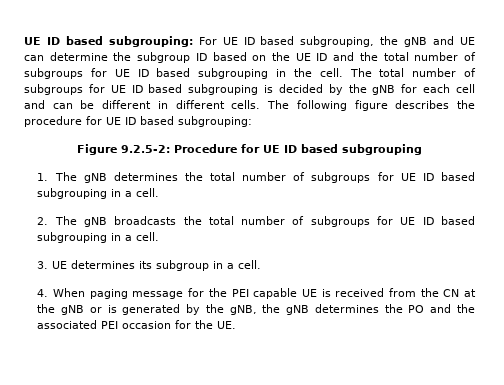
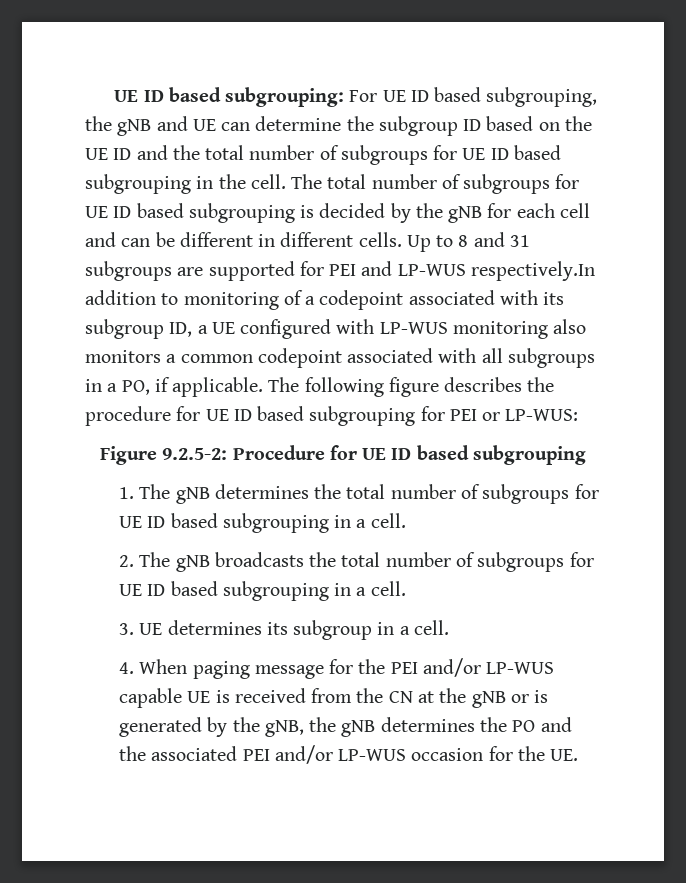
(261, 104) none -> [406,232,530,252] [85,261,595,281] [85,290,565,310] [85,319,587,339] [85,348,595,368] [85,377,264,397] Up to 8 and 31 subgroups are supported for PEI and LP-WUS respectively.In addition to monitoring of a codepoint associated with its subgroup ID, a UE configured with LP-WUS monitoring also monitors a common codepoint associated with all subgroups in a PO, if applicable.
[178,116,252,127] subgrouping: -> [309,406,579,426] subgrouping for PEI or LP-WUS:
(249, 293) none -> [422,658,555,677] and/or LP-WUS
(119, 325) none -> [274,745,407,764] and/or LP-WUS

